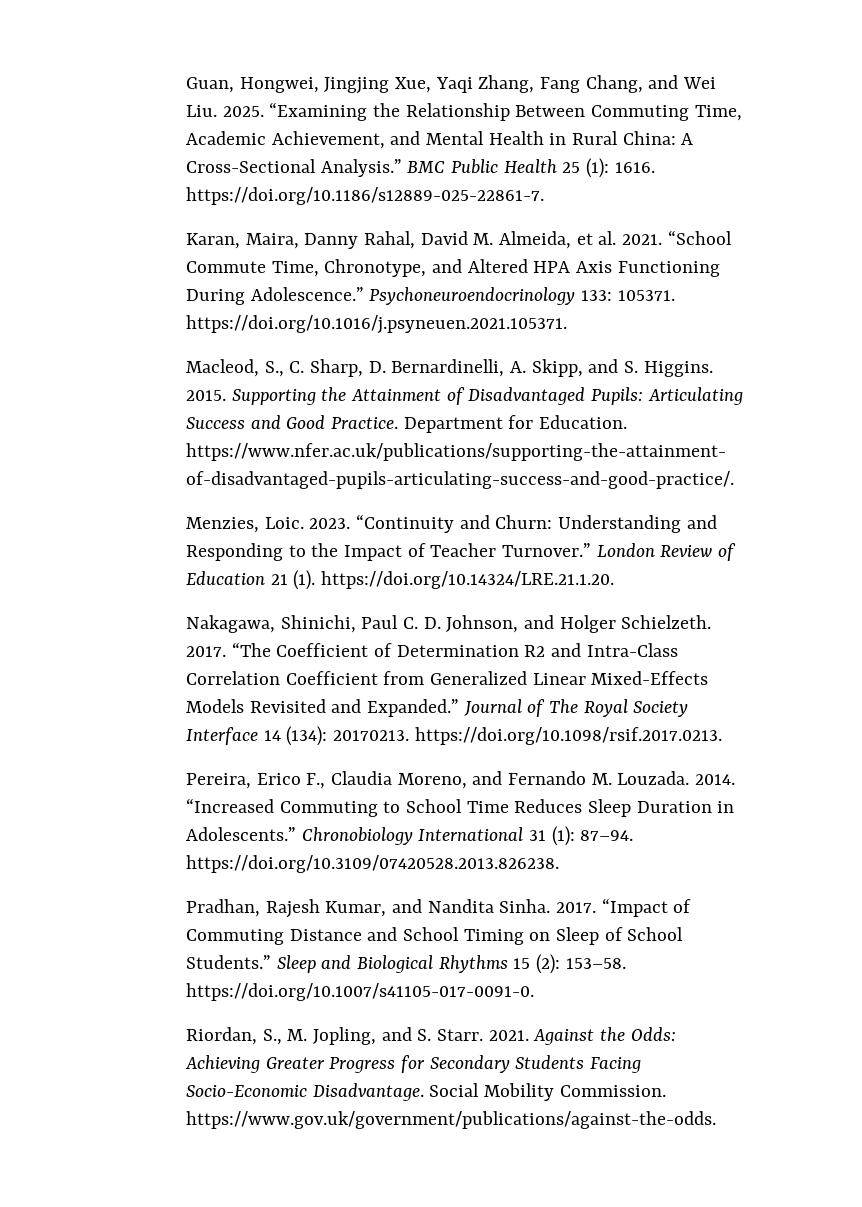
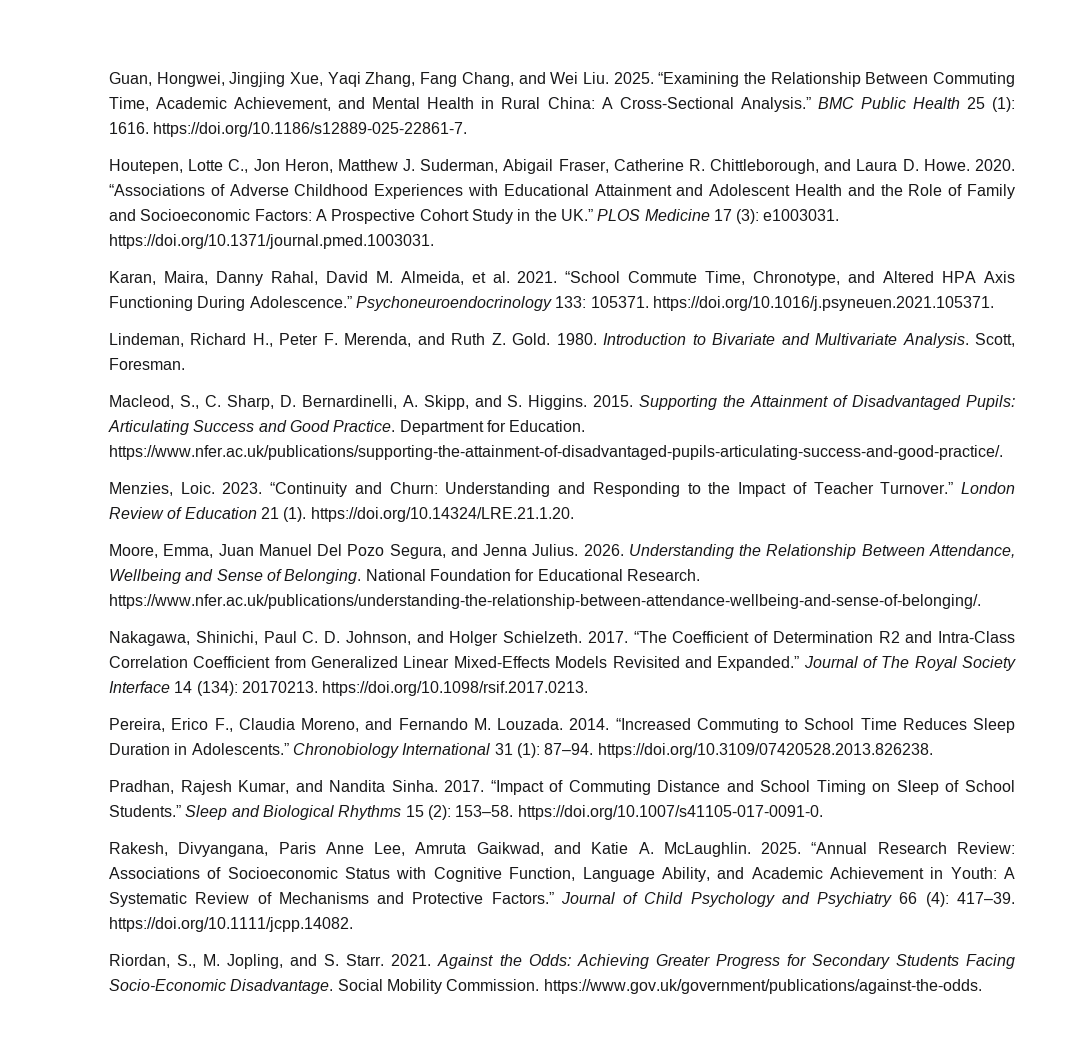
(545, 196) none -> [108,159,1015,174] [108,184,1015,199] [108,209,840,224] [108,234,434,249] // Houtepen, Lotte C., Jon Heron, Matthew J. Suderman, Abigail Fraser, Catherine R. Chittleborough, and Laura D. Howe. 2020. “Associations of Adverse Childhood Experiences with Educational Attainment and Adolescent Health and the Role of Family and Socioeconomic Factors: A Prospective Cohort Study in the UK.” PLOS Medicine 17 (3): e1003031. https://doi.org/10.1371/journal.pmed.1003031.
(568, 324) none -> [108,333,1016,348] [108,358,185,370] // Lindeman, Richard H., Peter F. Merenda, and Ruth Z. Gold. 1980. Introduction to Bivariate and Multivariate Analysis. Scott, Foresman.
(615, 580) none -> [108,544,1015,559] [108,569,700,584] [108,594,981,609] // Moore, Emma, Juan Manuel Del Pozo Segura, and Jenna Julius. 2026. Understanding the Relationship Between Attendance, Wellbeing and Sense of Belonging. National Foundation for Educational Research. https://www.nfer.ac.uk/publications/understanding-the-relationship-between-attendance-wellbeing-and-sense-of-belonging/.
(535, 992) none -> [108,842,1016,857] [108,867,1016,882] [108,892,1015,907] [108,917,353,932] // Rakesh, Divyangana, Paris Anne Lee, Amruta Gaikwad, and Katie A. McLaughlin. 2025. “Annual Research Review: Associations of Socioeconomic Status with Cognitive Function, Language Ability, and Academic Achievement in Youth: A Systematic Review of Mechanisms and Protective Factors.” Journal of Child Psychology and Psychiatry 66 (4): 417–39. https://doi.org/10.1111/jcpp.14082.

